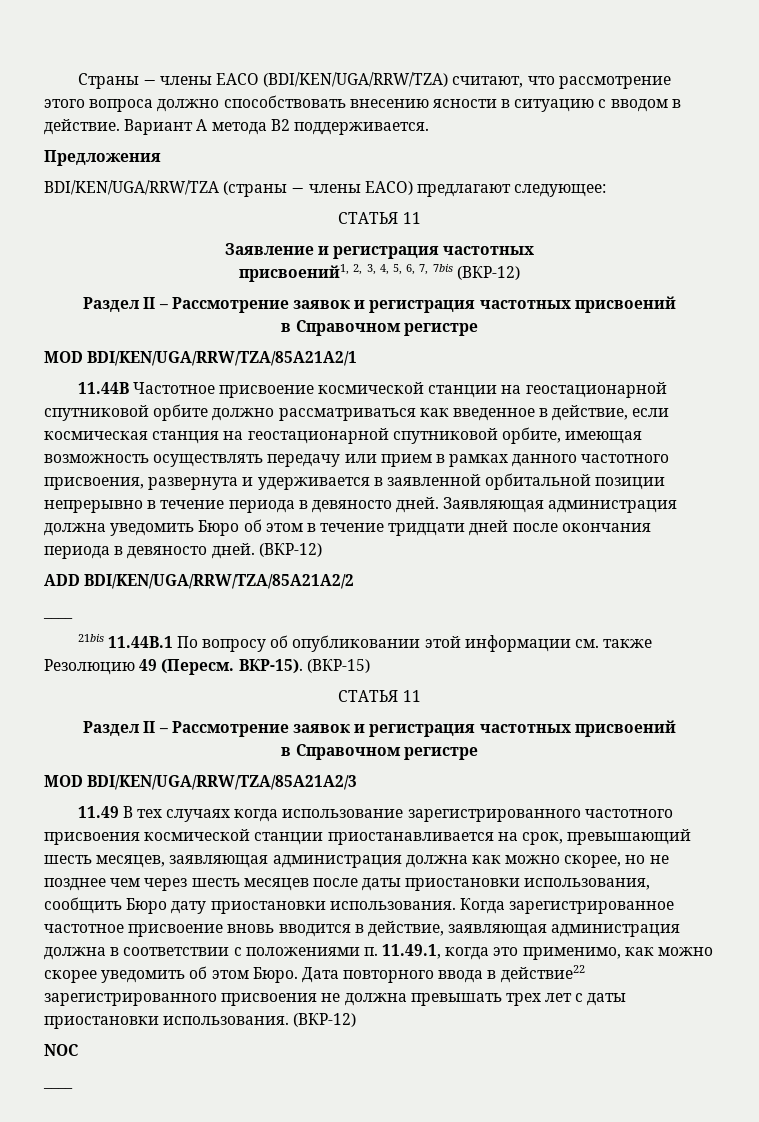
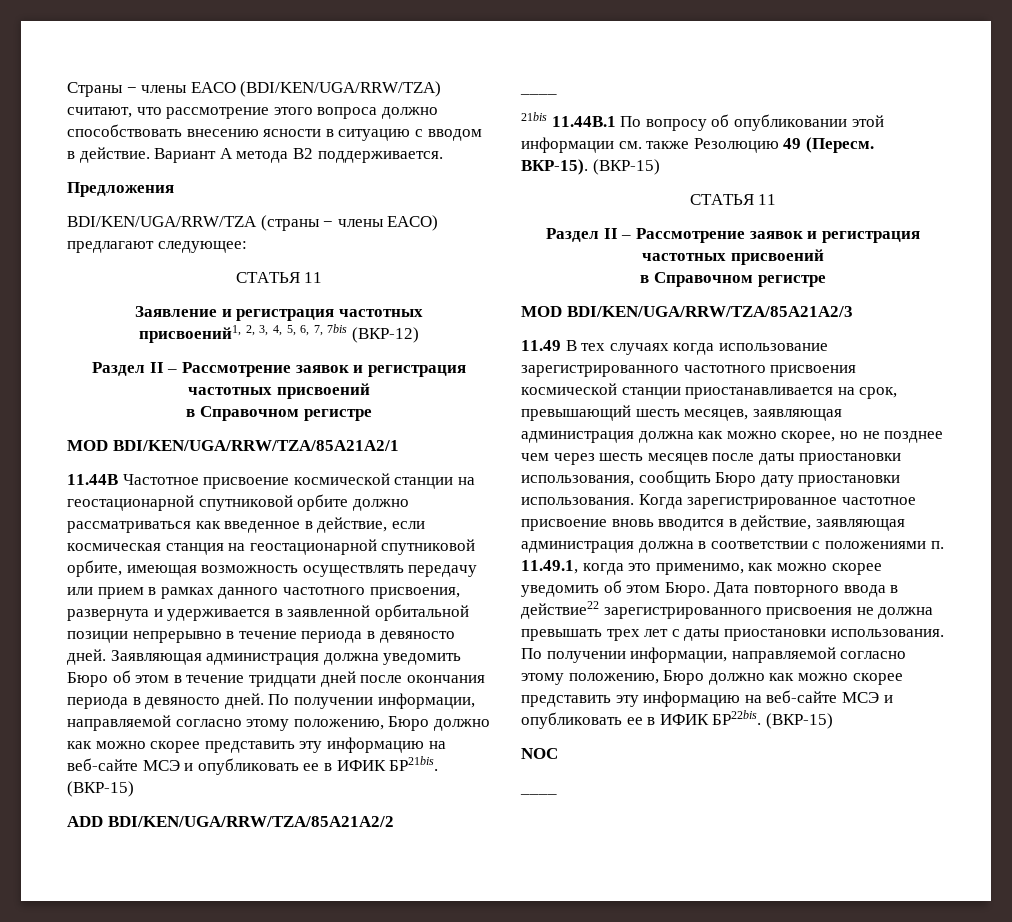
[258,543,322,557] (ВКР-12) -> [268,693,475,709] [67,715,490,731] [67,737,446,753] [67,756,439,775] [67,781,134,797] По получении информации, направляемой согласно этому положению, Бюро должно как можно скорее представить эту информацию на веб-сайте МСЭ и опубликовать ее в ИФИК БР21bis. (ВКР-15)
[293,1013,357,1027] (ВКР-12) -> [521,647,907,663] [521,670,903,685] [521,690,893,707] [521,710,833,729] По получении информации, направляемой согласно этому положению, Бюро должно как можно скорее представить эту информацию на веб-сайте МСЭ и опубликовать ее в ИФИК БР22bis. (ВКР-15)

